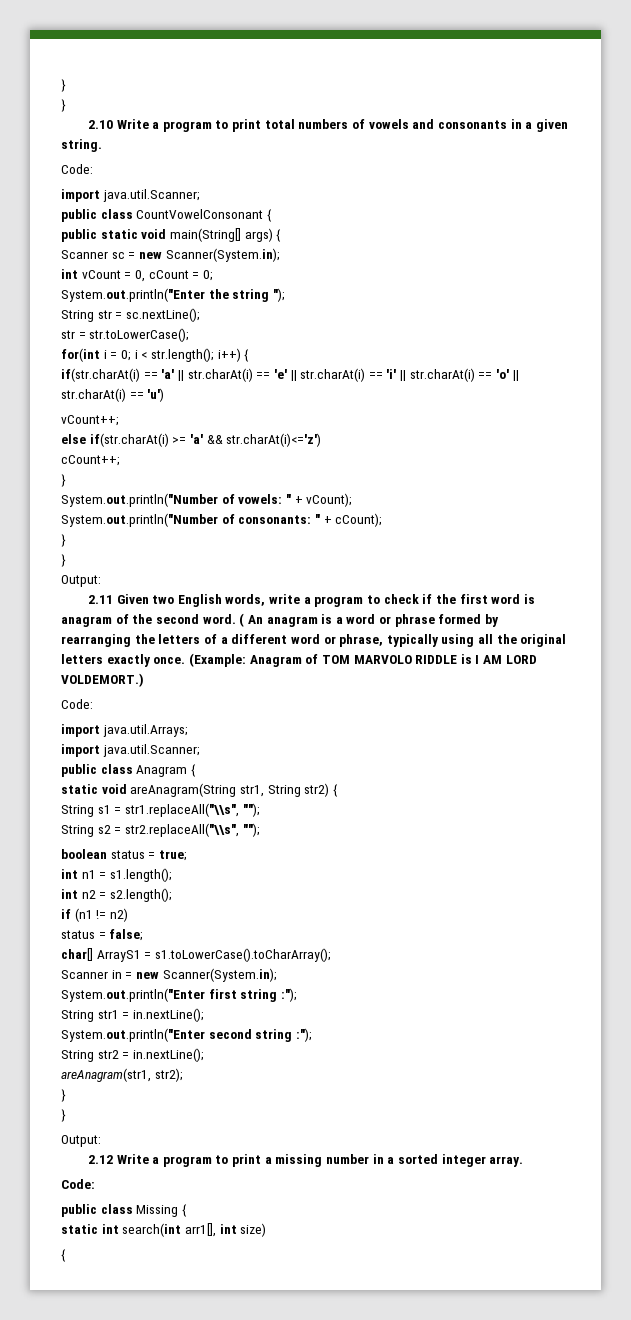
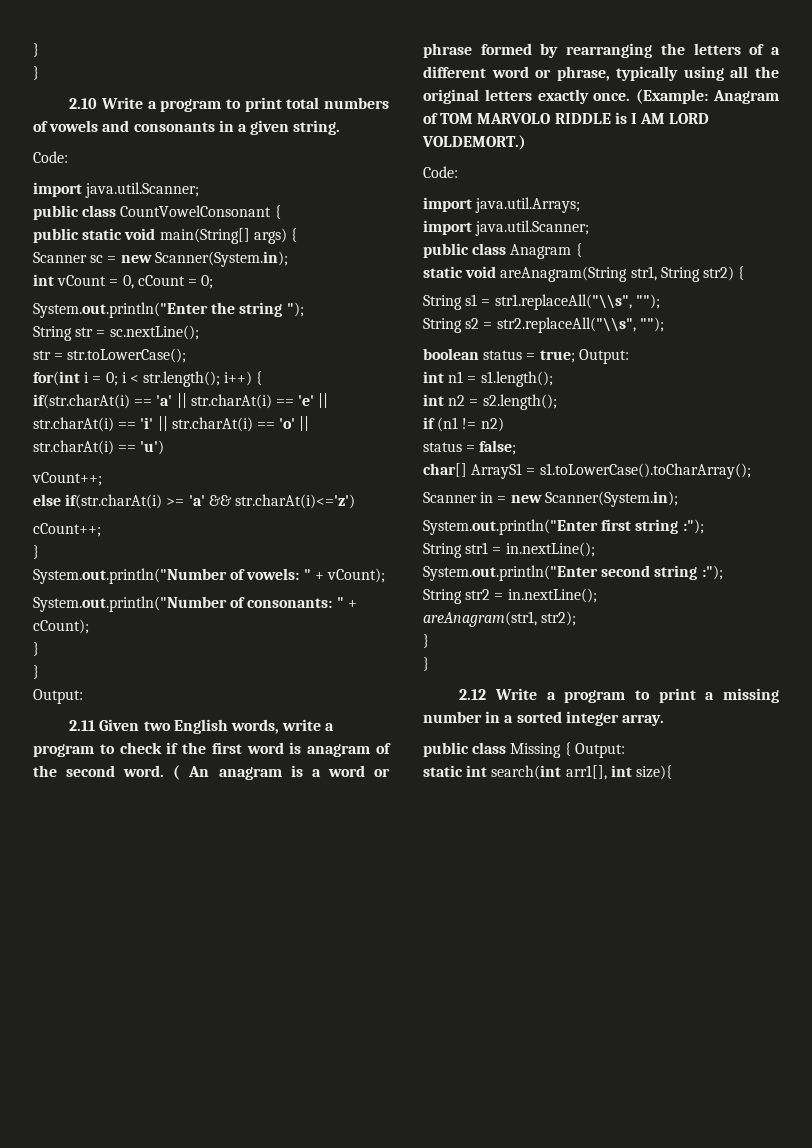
(187, 855) none -> [578,349,629,364] Output:
[61,1135,101,1147] // Output: -> (429, 664) none
[61,1179,95,1189] // Code: -> (664, 720) none
(187, 1210) none -> [574,743,625,758] Output:
[240,1223,267,1237] [61,1249,66,1262] size) // { -> [635,765,672,780] size){

